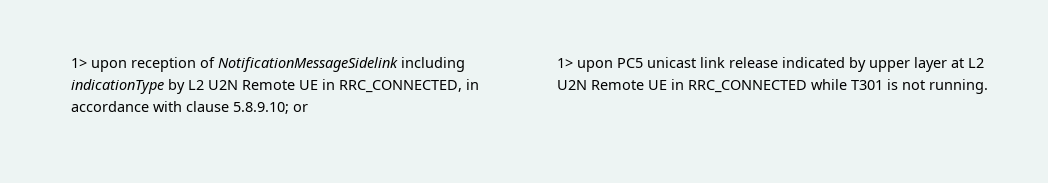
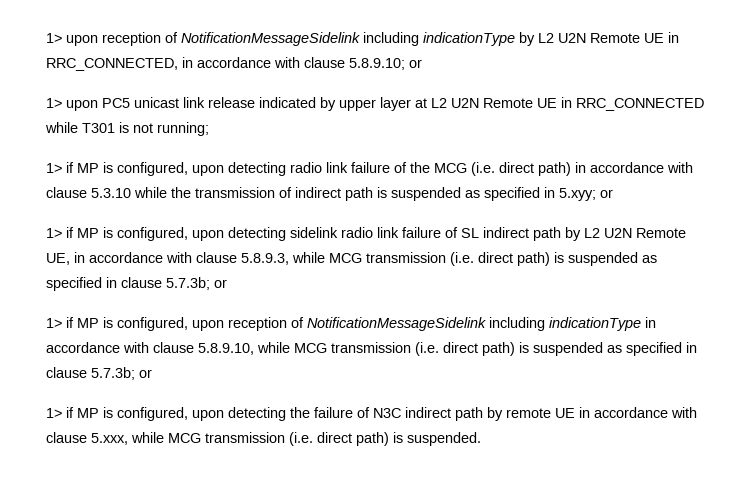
[929,79,989,94] running. -> [157,122,210,136] [46,162,694,176] [46,187,614,201] [46,227,687,241] [46,252,658,266] [46,277,228,291] [46,317,657,331] [46,342,698,356] [46,367,153,380] [46,407,698,421] [46,432,482,446] running; // 1> if MP is configured, upon detecting radio link failure of the MCG (i.e. direct path) in accordance with clause 5.3.10 while the transmission of indirect path is suspended as specified in 5.xyy; or // 1> if MP is configured, upon detecting sidelink radio link failure of SL indirect path by L2 U2N Remote UE, in accordance with clause 5.8.9.3, while MCG transmission (i.e. direct path) is suspended as specified in clause 5.7.3b; or // 1> if MP is configured, upon reception of NotificationMessageSidelink including indicationType in accordance with clause 5.8.9.10, while MCG transmission (i.e. direct path) is suspended as specified in clause 5.7.3b; or // 1> if MP is configured, upon detecting the failure of N3C indirect path by remote UE in accordance with clause 5.xxx, while MCG transmission (i.e. direct path) is suspended.

